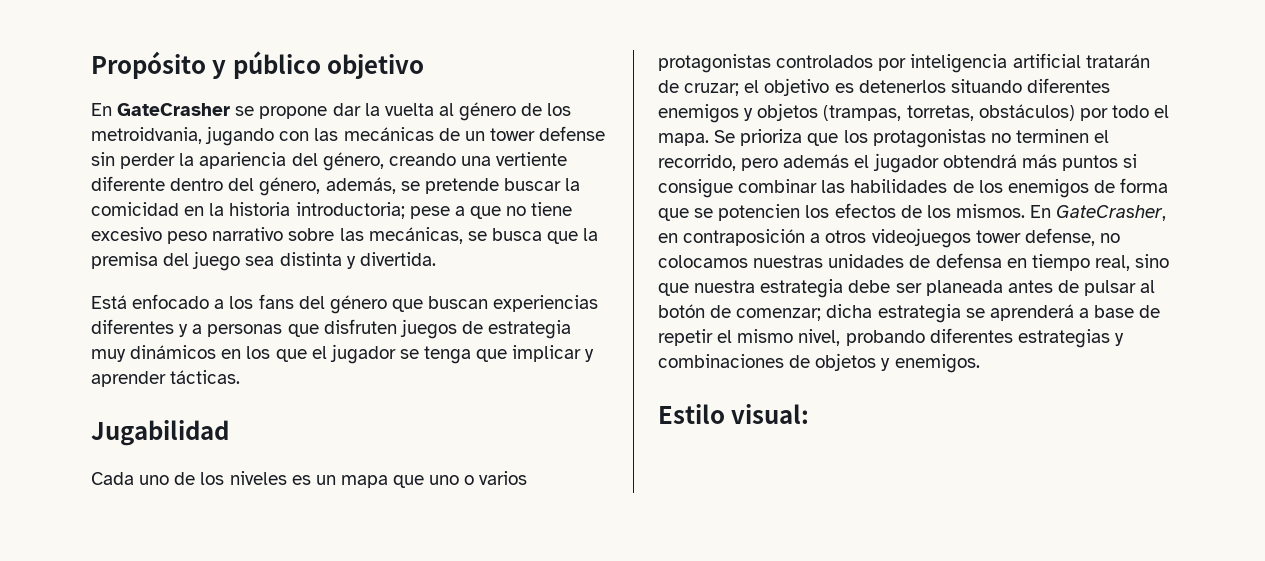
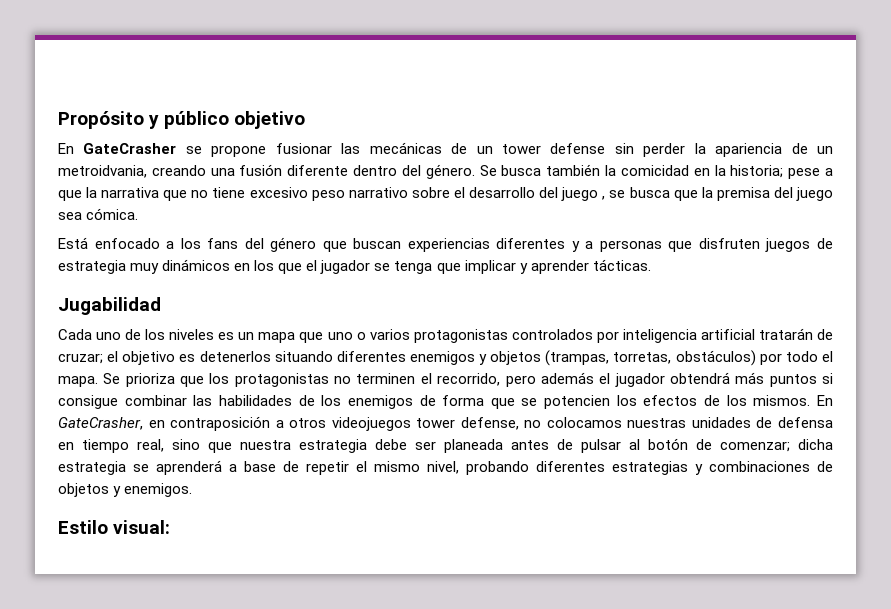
[332,102,572,121] [91,126,310,146] dar la vuelta al género de los metroidvania, jugando con -> [275,143,332,154] fusionar
[291,152,384,171] del género, -> [791,143,833,154] [58,165,147,178] de un metroidvania,
[496,152,568,166] vertiente -> [239,164,283,176] fusión
[259,177,561,196] género, además, se pretende buscar -> [425,164,601,179] género. Se busca también
[229,202,405,219] historia introductoria; -> [730,165,784,178] historia;
(501, 212) none -> [86,187,188,201] la narrativa que
[339,227,463,244] las mecánicas, -> [453,187,606,201] el desarrollo del juego ,
[279,252,436,269] distinta y divertida. -> [86,208,139,220] cómica.

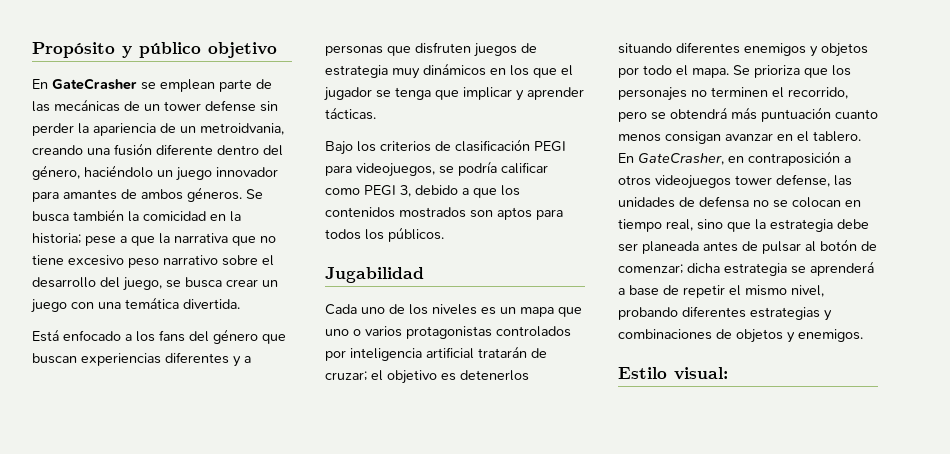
[211,143,332,157] propone fusionar -> [160,79,272,92] emplean parte de
[425,164,475,179] género. -> [32,165,278,181] [32,187,242,202] género, haciéndolo un juego innovador para amantes de ambos géneros.
[561,187,833,201] [58,208,139,220] juego , se busca que la premisa del juego sea cómica. -> [123,277,278,291] [31,297,240,313] juego, se busca crear un juego con una temática divertida.
(651, 265) none -> [325,139,566,155] [325,161,548,177] [325,185,520,198] [325,207,563,220] [325,227,444,242] // Bajo los criterios de clasificación PEGI para videojuegos, se podría calificar como PEGI 3, debido a que los contenidos mostrados son aptos para todos los públicos.
[545,350,756,366] (trampas, torretas, obstáculos) -> (868, 50) none
[234,373,329,387] protagonistas -> [618,87,687,101] personajes
[540,372,834,387] [58,395,811,409] además el jugador obtendrá más puntos si consigue combinar las habilidades de los enemigos de forma que se potencien los efectos de los mismos. -> [651,107,878,122] [618,131,861,144] se obtendrá más puntuación cuanto menos consigan avanzar en el tablero.
[524,417,834,428] no colocamos nuestras unidades de defensa -> [834,175,852,186] [618,196,841,208] las unidades de defensa no se colocan
[240,440,291,450] nuestra -> [755,219,766,230] la

